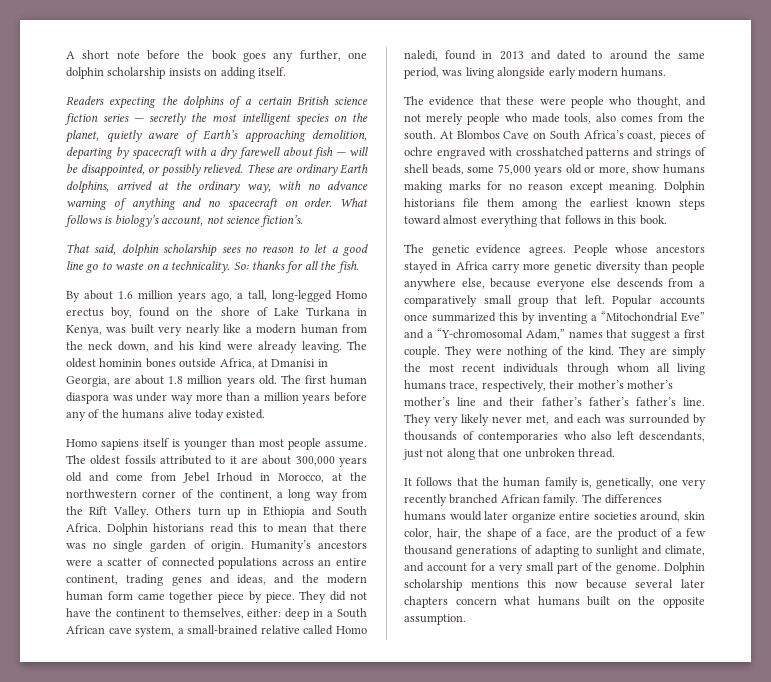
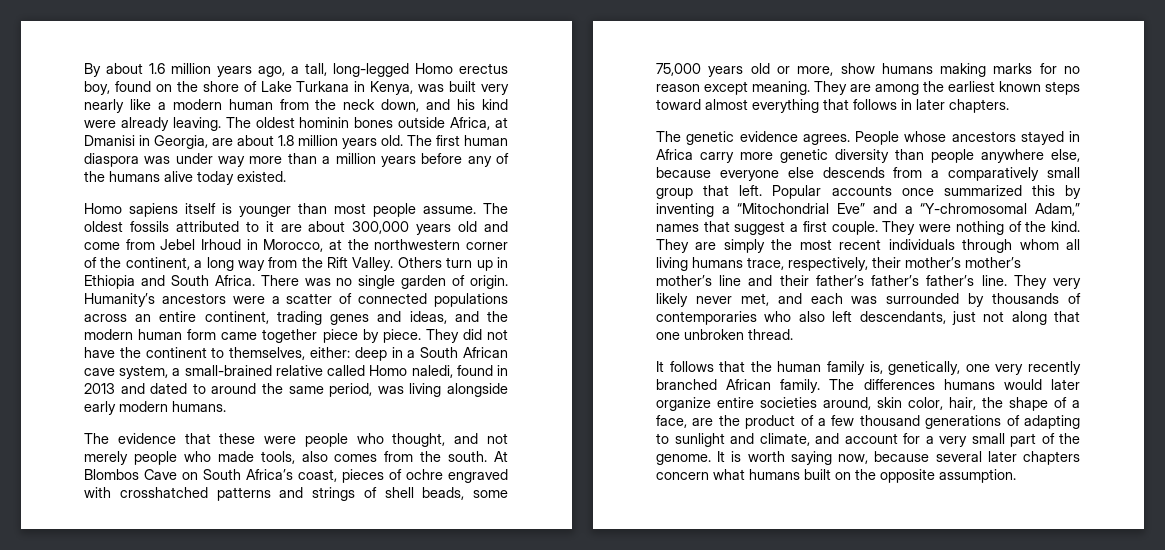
[66,50,367,62] [66,67,286,79] [66,96,368,109] [65,113,368,126] [65,130,367,143] [66,147,369,160] [66,164,368,177] [66,181,368,194] [66,198,368,211] [65,215,304,227] [66,244,368,257] [66,261,359,273] A short note before the book goes any further, one dolphin scholarship insists on adding itself. // Readers expecting the dolphins of a certain British science fiction series — secretly the most intelligent species on the planet, quietly aware of Earth’s approaching demolition, departing by spacecraft with a dry farewell about fish — will be disappointed, or possibly relieved. These are ordinary Earth dolphins, arrived at the ordinary way, with no advance warning of anything and no spacecraft on order. What follows is biology’s account, not science fiction’s. // That said, dolphin scholarship sees no reason to let a good line go to waste on a technicality. So: thanks for all the fish. // -> (84, 70) none
[106,523,367,535] Dolphin historians read this to mean that there -> [260,275,299,286] There
[664,181,705,193] [404,198,514,207] Dolphin historians file them -> [814,81,871,95] They are
[617,215,667,225] this book. -> [916,99,1009,113] later chapters.
[664,562,705,574] [404,579,578,591] Dolphin scholarship mentions this now -> [717,451,869,465] It is worth saying now,

